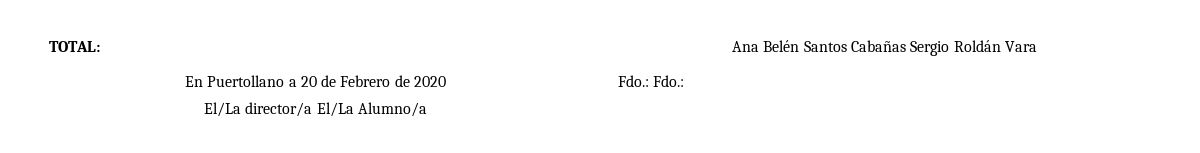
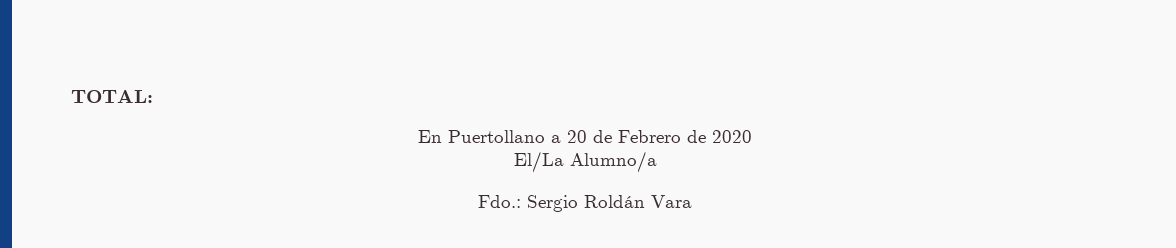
[245,102,354,117] director/a El/La -> (564, 162) none
[732,40,906,52] Ana Belén Santos Cabañas -> [478,195,521,208] Fdo.:
[618,75,685,87] // Fdo.: Fdo.: -> (692, 201) none

